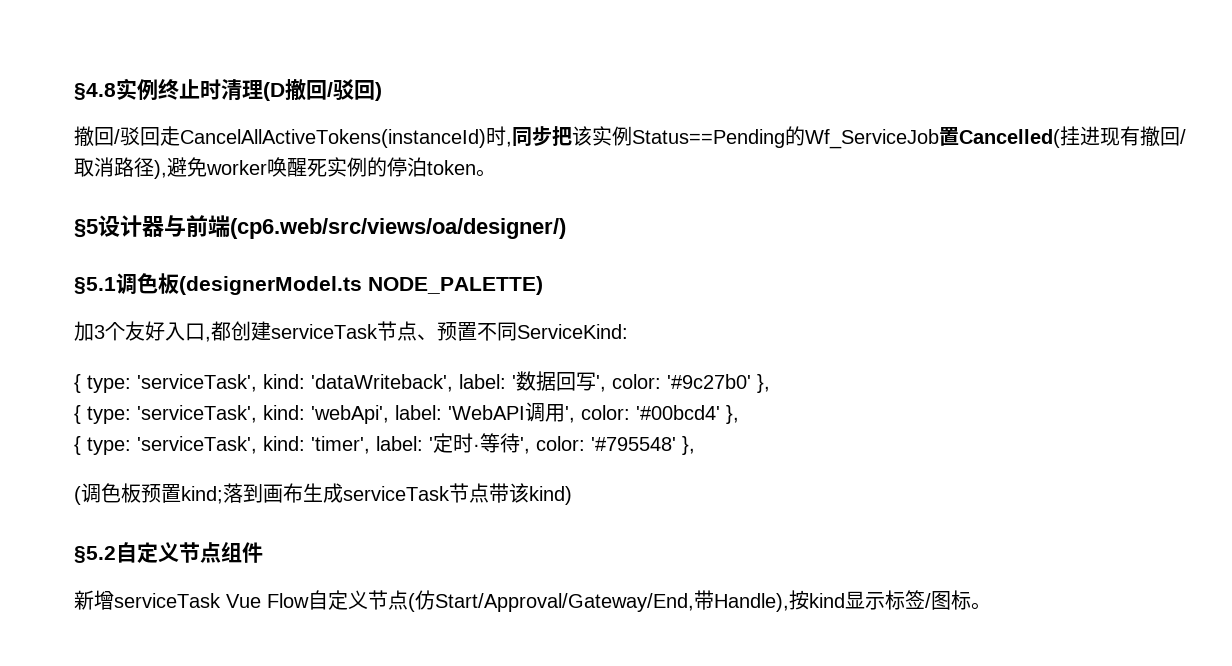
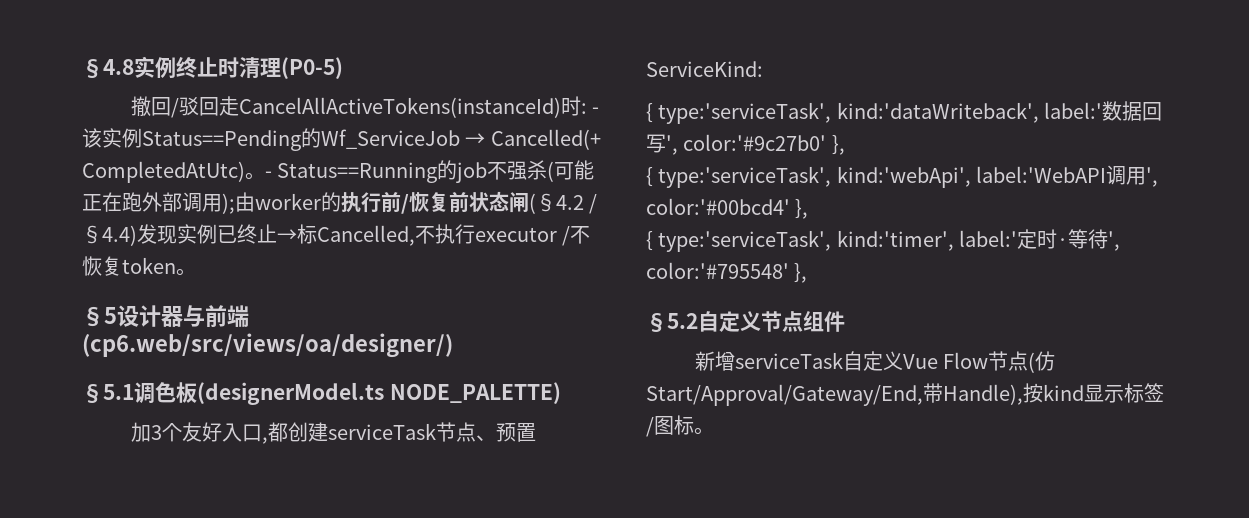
[263,79,382,101] (D撤回/驳回) -> [281,57,343,79] (P0-5)
[506,126,572,147] ,同步把 -> [580,103,600,114] : -
[939,126,1186,148] [74,157,427,179] 置Cancelled(挂进现有撤回/取消路径),避免worker唤醒死实例的停泊 -> [465,129,601,150] [82,160,595,183] [82,191,598,214] [82,224,591,246] [82,256,122,276] → Cancelled(+ CompletedAtUtc)。- Status==Running的job不强杀(可能正在跑外部调用);由worker的执行前/恢复前状态闸(§4.2 / §4.4)发现实例已终止→标Cancelled,不执行executor /不恢复
[477,322,517,341] 不同 -> (536, 432) none
[87,374,516,393] type: 'serviceTask', kind: 'dataWriteback', label: ' -> [658,102,1103,124] type:'serviceTask', kind:'dataWriteback', label:'
[612,374,770,393] [74,402,739,424] [74,436,433,455] color: '#9c27b0' }, // { type: 'serviceTask', kind: 'webApi', label: 'WebAPI调用', color: '#00bcd4' }, // { type: 'serviceTask', kind: 'timer', label: ' -> [683,134,845,155] [646,165,1159,188] [646,198,809,219] [646,230,1018,252] color:'#9c27b0' }, // { type:'serviceTask', kind:'webApi', label:'WebAPI调用', color:'#00bcd4' }, // { type:'serviceTask', kind:'timer', label:'
[536,436,695,455] [74,483,572,505] color: '#795548' }, // (调色板预置kind;落到画布生成serviceTask节点带该kind) -> [646,262,808,283] color:'#795548' },
[226,590,368,610] Vue Flow自定义 -> [842,351,989,371] 自定义Vue Flow

